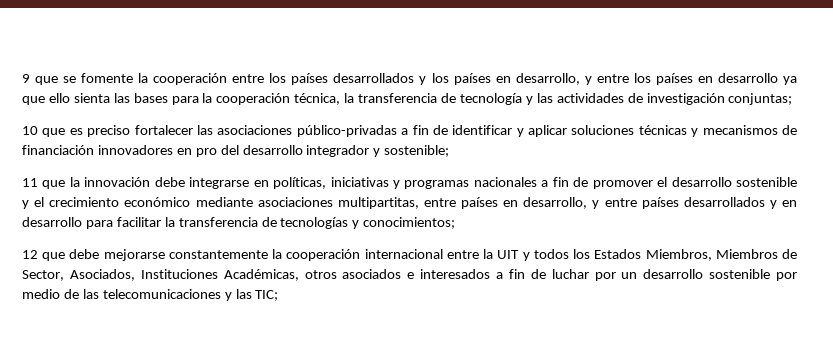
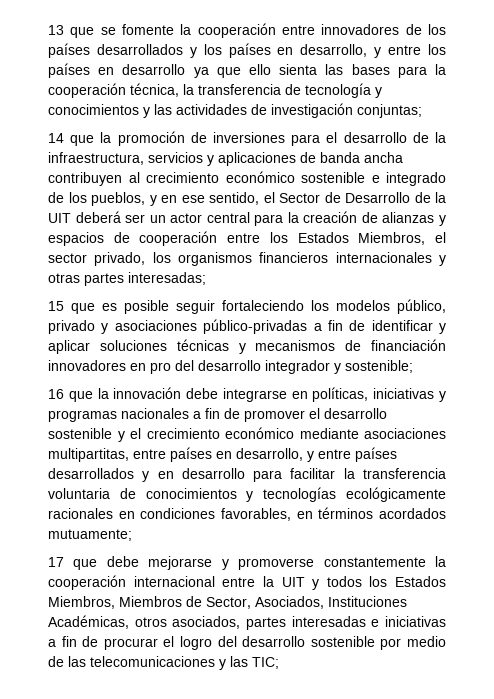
[22,74,30,83] 9 -> [48,25,64,35] 13
(265, 78) none -> [321,24,422,35] innovadores de
(533, 100) none -> [48,104,150,118] conocimientos y
[22,125,213,137] 10 que es preciso fortalecer las -> [48,131,446,146] [48,152,403,166] [48,171,446,186] [48,192,446,206] [48,211,446,226] [48,231,447,246] [48,252,446,266] [48,272,206,286] [48,299,446,314] [48,320,109,334] 14 que la promoción de inversiones para el desarrollo de la infraestructura, servicios y aplicaciones de banda ancha contribuyen al crecimiento económico sostenible e integrado de los pueblos, y en ese sentido, el Sector de Desarrollo de la UIT deberá ser un actor central para la creación de alianzas y espacios de cooperación entre los Estados Miembros, el sector privado, los organismos financieros internacionales y otras partes interesadas; // 15 que es posible seguir fortaleciendo los modelos público, privado y
[22,178,38,187] 11 -> [48,389,64,399] 16
[261,217,456,229] [22,250,38,259] de tecnologías y conocimientos; // 12 -> [48,487,447,502] [48,507,446,521] [48,529,132,541] [48,557,64,567] voluntaria de conocimientos y tecnologías ecológicamente racionales en condiciones favorables, en términos acordados mutuamente; // 17
(165, 255) none -> [221,558,315,570] y promoverse
[342,269,638,281] asociados e interesados a fin de luchar por un -> [172,616,446,630] [48,636,237,650] asociados, partes interesadas e iniciativas a fin de procurar el logro del

